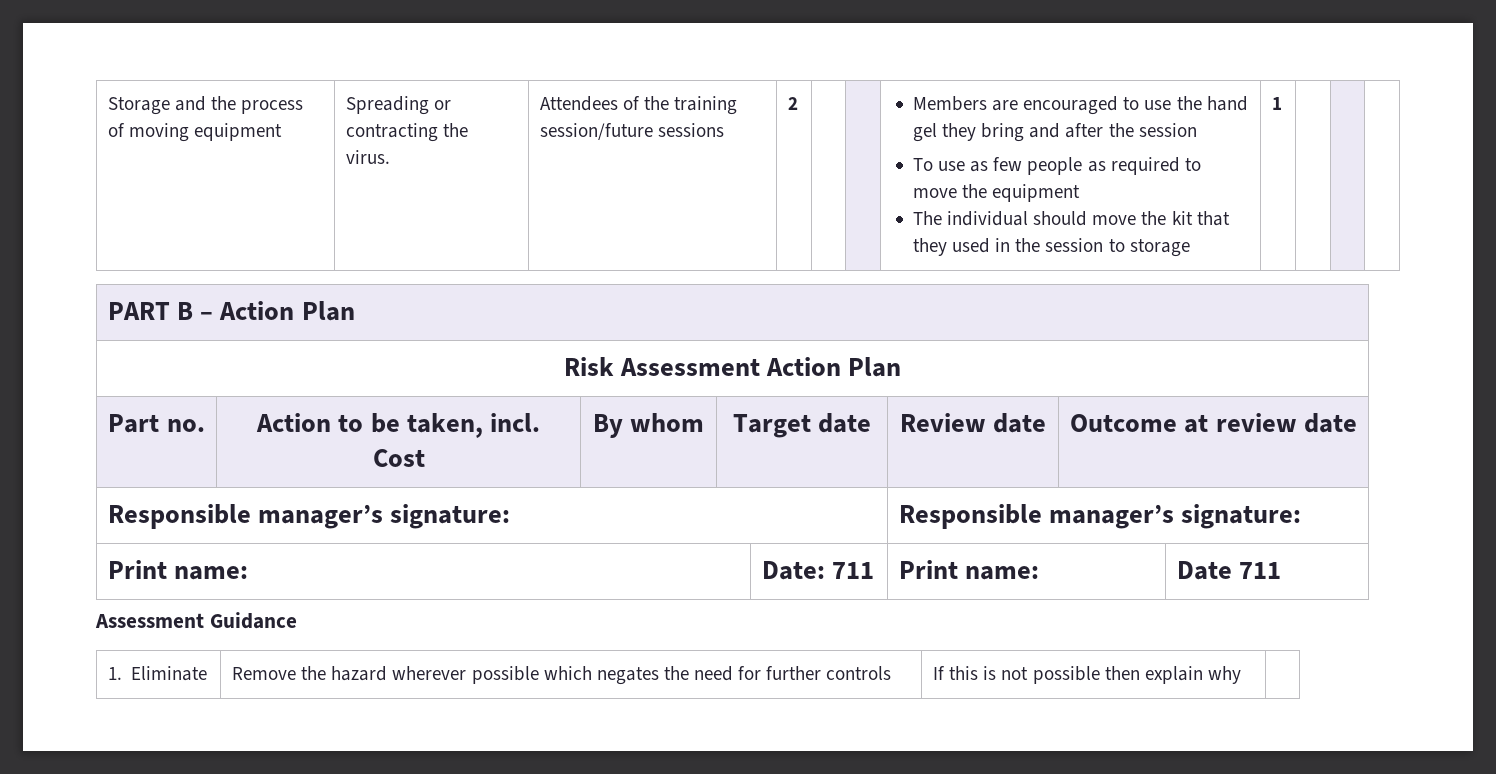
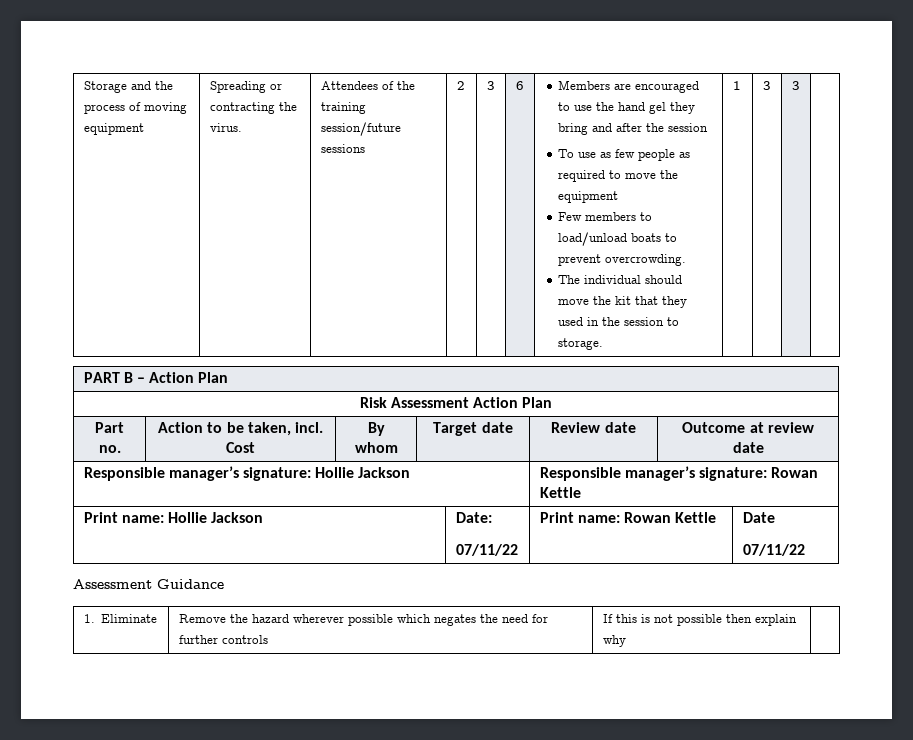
(798, 103) | -> [486,81,494,90] [515,81,523,90] 3 | 6
(1081, 193) none -> [558,212,653,221] [558,232,678,246] [558,254,687,266] // Few members to load/unload boats to prevent overcrowding.
[1129,239,1190,257] [1271,97,1282,110] storage | 1 | | -> [558,338,604,350] [732,81,740,90] [762,81,770,90] [791,81,799,90] storage. | 1 | 3 | 3
[898,504,1302,529] [107,560,249,580] | Responsible manager’s signature: // Print name: -> [315,467,411,478] [539,466,819,481] [539,487,581,498] [83,512,264,523] Hollie Jackson | Responsible manager’s signature: Rowan Kettle // Print name: Hollie Jackson
[832,562,875,579] [898,560,1040,580] 711 | Print name: -> [455,544,518,556] [539,512,717,523] // 07/11/22 | Print name: Rowan Kettle
[1239,562,1282,579] 711 -> [742,544,805,556] // 07/11/22

